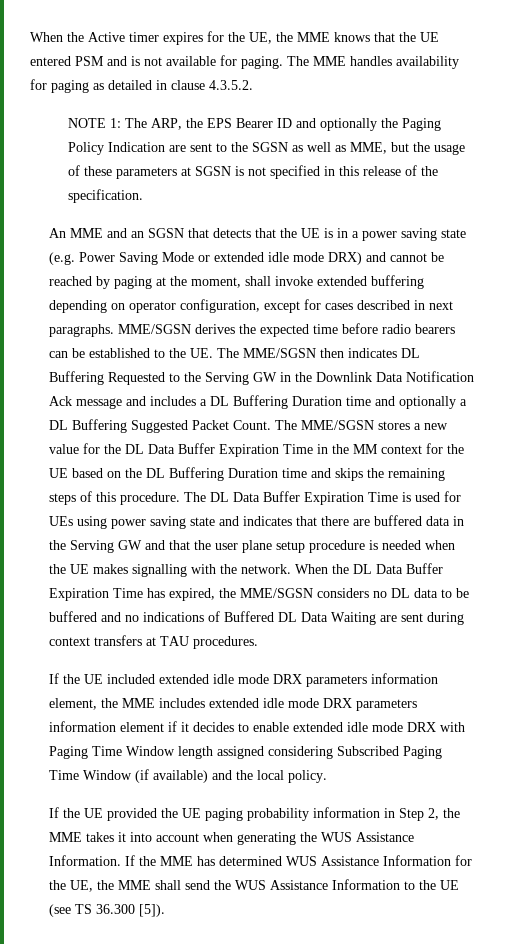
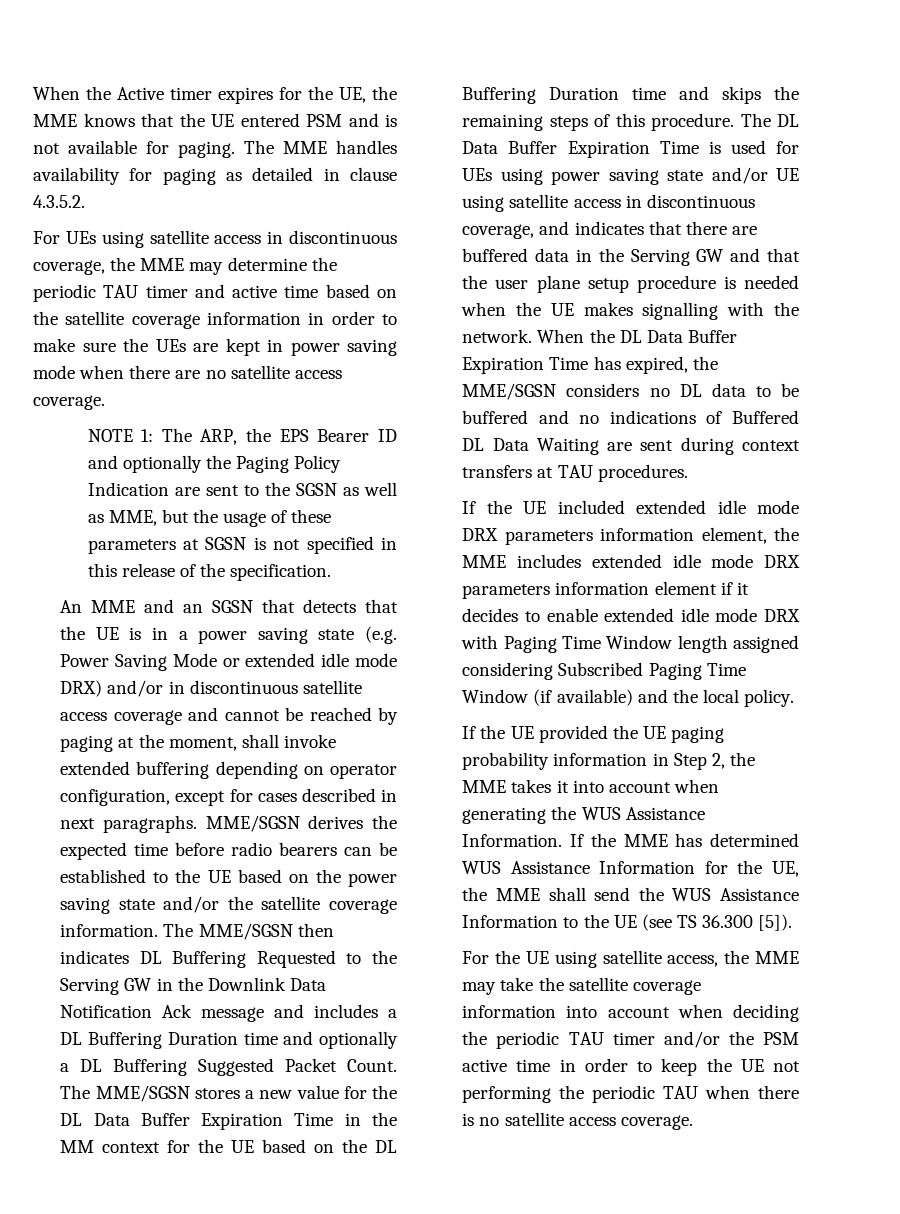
(253, 85) none -> [33,230,397,248] [33,257,337,275] [33,284,397,302] [33,311,397,329] [33,338,397,356] [33,365,342,379] [33,395,105,410] // For UEs using satellite access in discontinuous coverage, the MME may determine the periodic TAU timer and active time based on the satellite coverage information in order to make sure the UEs are kept in power saving mode when there are no satellite access coverage.
(363, 258) none -> [107,680,362,697] [60,710,182,725] and/or in discontinuous satellite access coverage
[190,348,214,358] UE. -> [207,869,398,887] [60,896,398,914] [60,924,159,937] UE based on the power saving state and/or the satellite coverage information.
(216, 521) none -> [711,167,799,184] [462,194,755,212] [462,224,535,239] and/or UE using satellite access in discontinuous coverage,
(166, 910) none -> [462,950,799,968] [462,977,701,995] [462,1004,799,1022] [462,1031,799,1049] [462,1058,800,1076] [462,1085,799,1103] [462,1112,693,1130] // For the UE using satellite access, the MME may take the satellite coverage information into account when deciding the periodic TAU timer and/or the PSM active time in order to keep the UE not performing the periodic TAU when there is no satellite access coverage.

